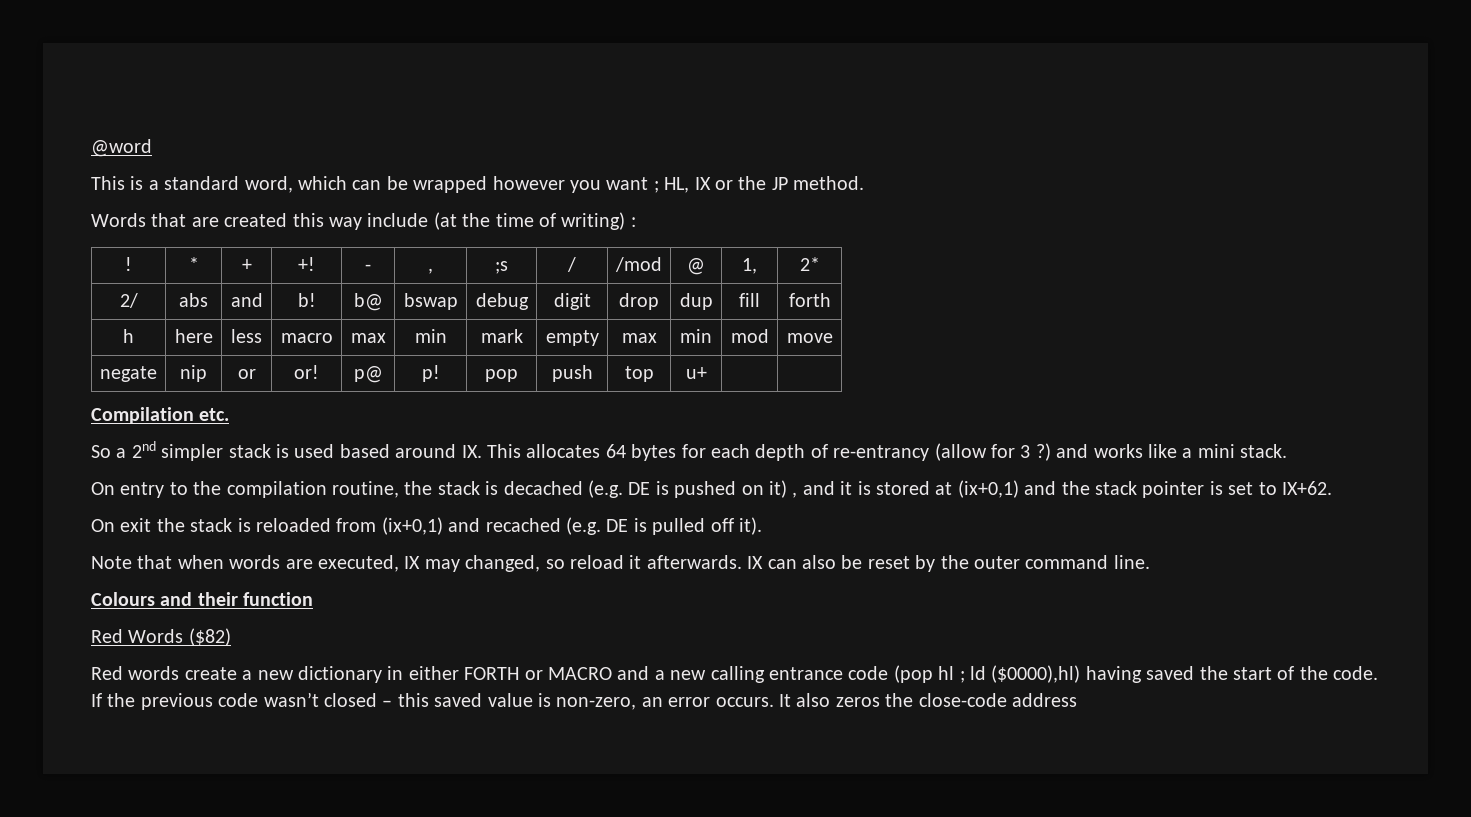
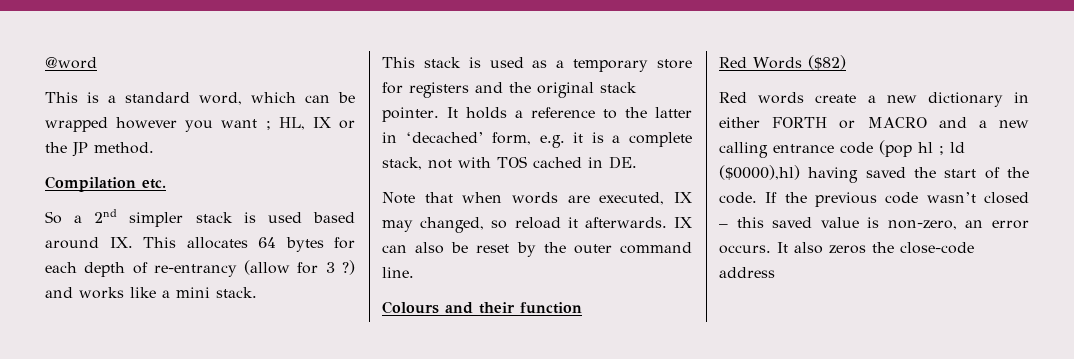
[91,212,636,230] [125,257,132,271] [188,257,199,271] [241,259,252,271] [298,257,315,271] [365,264,371,271] [428,268,433,274] [495,261,508,274] [567,257,576,272] [615,257,662,272] [687,258,705,275] [742,258,757,274] [799,257,820,271] [119,293,138,308] [179,293,208,307] [230,293,263,307] [297,293,316,307] [353,293,383,311] [403,293,458,310] [475,293,529,310] [553,293,591,310] [619,293,659,310] [679,293,713,310] [739,293,760,307] [788,293,831,307] [123,329,134,343] [174,329,213,343] [230,329,262,343] [280,333,333,343] [350,333,386,343] [414,329,447,343] [480,329,523,343] [545,330,599,346] [621,333,657,343] [680,329,712,343] [730,329,769,343] [786,333,833,343] [100,366,157,382] [180,365,207,382] [237,369,256,379] [294,365,319,379] [353,366,383,383] [421,365,440,382] [485,369,518,382] [551,365,593,382] [624,366,654,382] [685,367,707,379] // Words that are created this way include (at the time of writing) : // ! | * | + | +! | - | , | ;s | / | /mod | @ | 1, | 2* // 2/ | abs | and | b! | b@ | bswap | debug | digit | drop | dup | fill | forth // h | here | less | macro | max | min | mark | empty | max | min | mod | move // negate | nip | or | or! | p@ | p! | pop | push | top | u+ | | -> (154, 148) none
[91,480,1332,498] [91,517,762,535] On entry to the compilation routine, the stack is decached (e.g. DE is pushed on it) , and it is stored at (ix+0,1) and the stack pointer is set to IX+62. // On exit the stack is reloaded from (ix+0,1) and recached (e.g. DE is pulled off it). -> [382,57,692,72] [382,82,637,98] [382,107,692,122] [382,132,692,148] [382,156,637,170] This stack is used as a temporary store for registers and the original stack pointer. It holds a reference to the latter in ‘decached’ form, e.g. it is a complete stack, not with TOS cached in DE.

